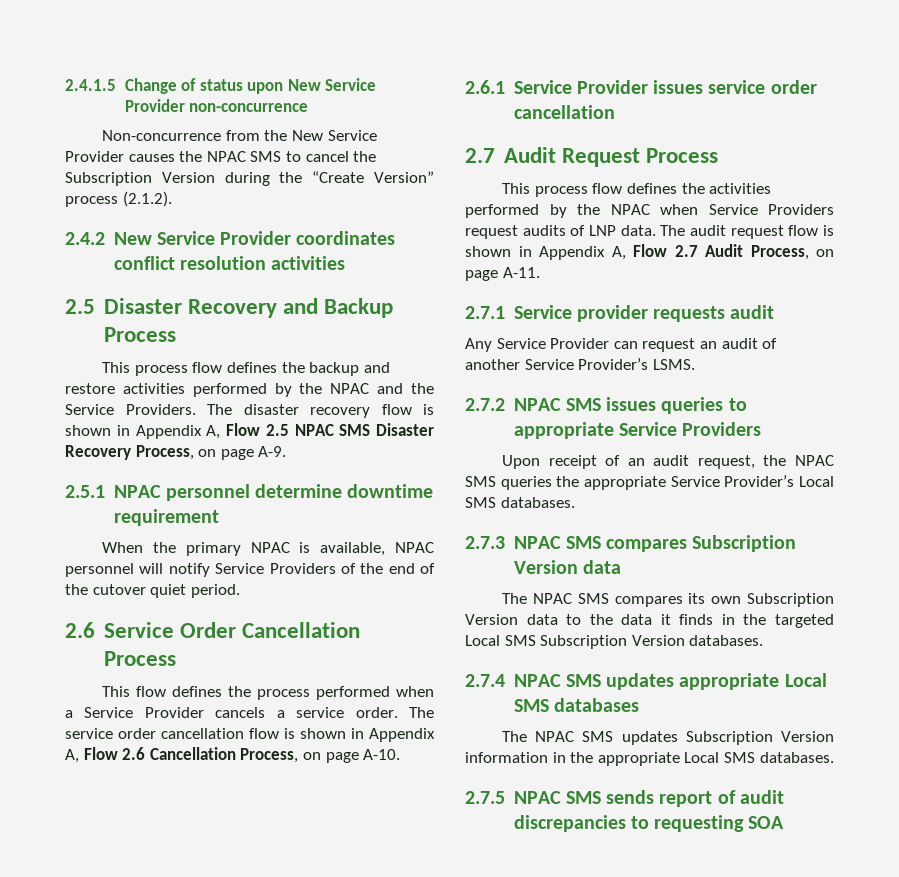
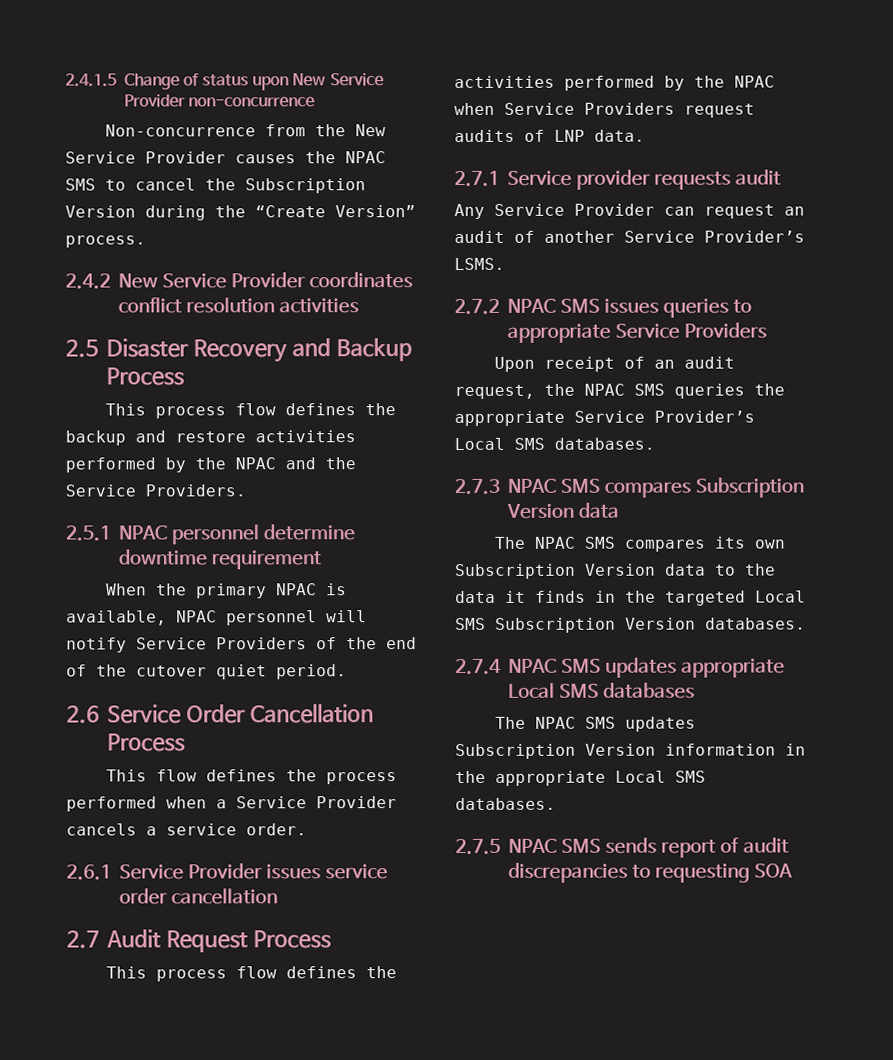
[65,191,172,207] process (2.1.2). -> [65,235,146,248] process.
[207,404,434,418] [65,423,434,439] [65,445,287,460] The disaster recovery flow is shown in Appendix A, Flow 2.5 NPAC SMS Disaster Recovery Process, on page A-9. -> (246, 490) none
[409,707,434,718] [65,728,435,742] [65,747,401,763] The service order cancellation flow is shown in Appendix A, Flow 2.6 Cancellation Process, on page A-10. -> (307, 829) none
[660,225,834,239] [465,244,834,260] [465,267,540,281] The audit request flow is shown in Appendix A, Flow 2.7 Audit Process, on page A-11. -> (645, 135) none

